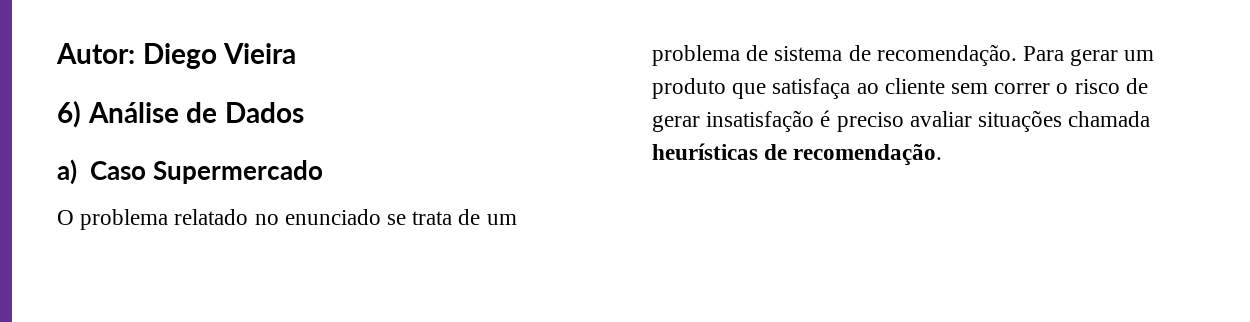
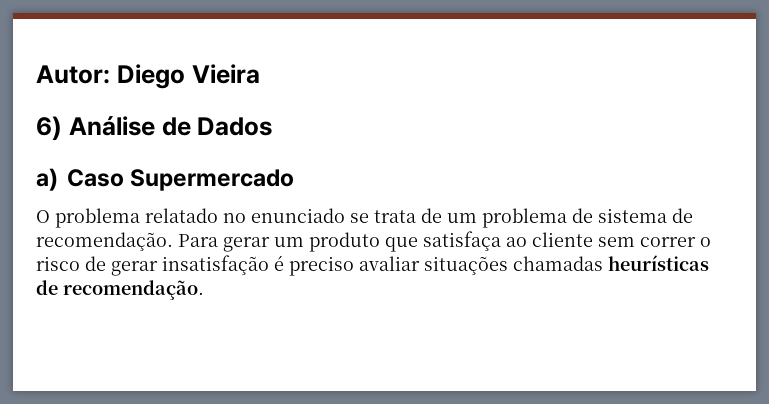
[1068,111,1151,127] chamada -> [513,256,603,271] chamadas

